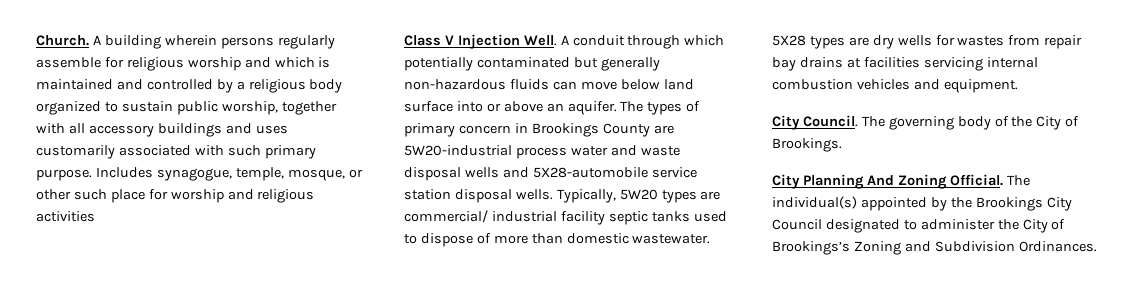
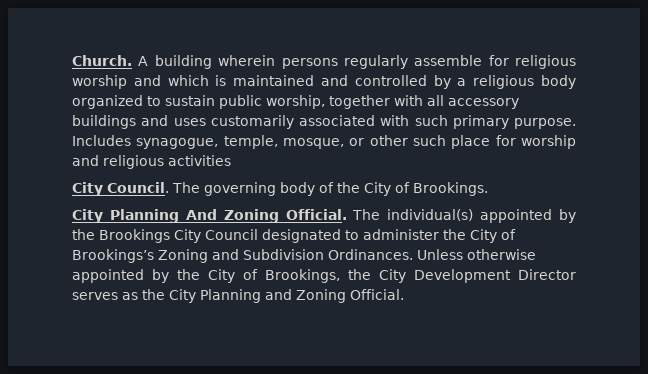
[404,34,725,49] [404,57,660,71] [404,79,694,90] [404,101,701,115] [404,123,674,137] [404,145,680,159] [404,167,697,181] [404,189,721,203] [404,210,727,225] [404,233,711,247] [772,35,1083,49] [772,57,1038,71] [772,79,1018,93] // Class V Injection Well. A conduit through which potentially contaminated but generally non-hazardous fluids can move below land surface into or above an aquifer. The types of primary concern in Brookings County are 5W20-industrial process water and waste disposal wells and 5X28-automobile service station disposal wells. Typically, 5W20 types are commercial/ industrial facility septic tanks used to dispose of more than domestic wastewater. 5X28 types are dry wells for wastes from repair bay drains at facilities servicing internal combustion vehicles and equipment. -> (231, 160) none
(1097, 246) none -> [417,249,536,260] [72,269,576,283] [72,289,404,303] Unless otherwise appointed by the City of Brookings, the City Development Director serves as the City Planning and Zoning Official.

